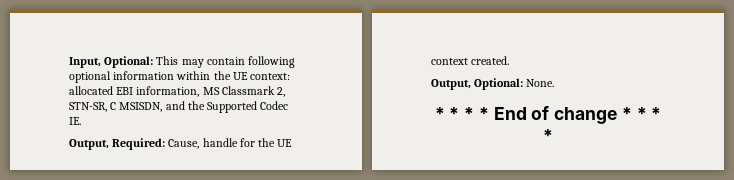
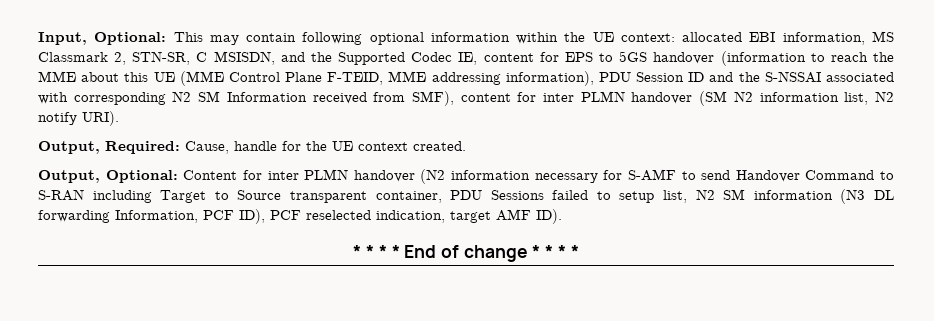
[69,117,81,125] IE. -> [458,51,894,66] [38,71,894,86] [38,91,895,106] [38,111,119,126] IE, content for EPS to 5GS handover (information to reach the MME about this UE (MME Control Plane F-TEID, MME addressing information), PDU Session ID and the S-NSSAI associated with corresponding N2 SM Information received from SMF), content for inter PLMN handover (SM N2 information list, N2 notify URI).
[526,79,555,87] None. -> [183,169,894,184] [38,189,895,204] [38,209,562,224] Content for inter PLMN handover (N2 information necessary for S-AMF to send Handover Command to S-RAN including Target to Source transparent container, PDU Sessions failed to setup list, N2 SM information (N3 DL forwarding Information, PCF ID), PCF reselected indication, target AMF ID).

